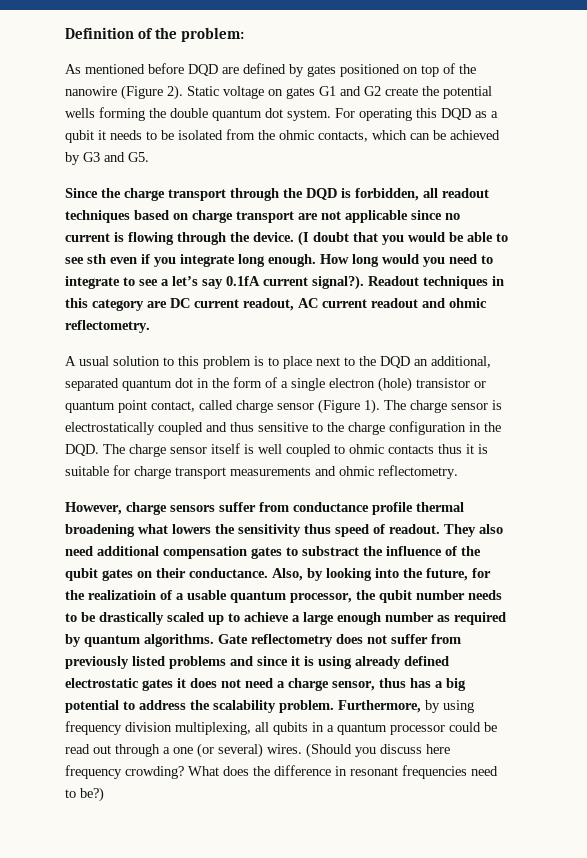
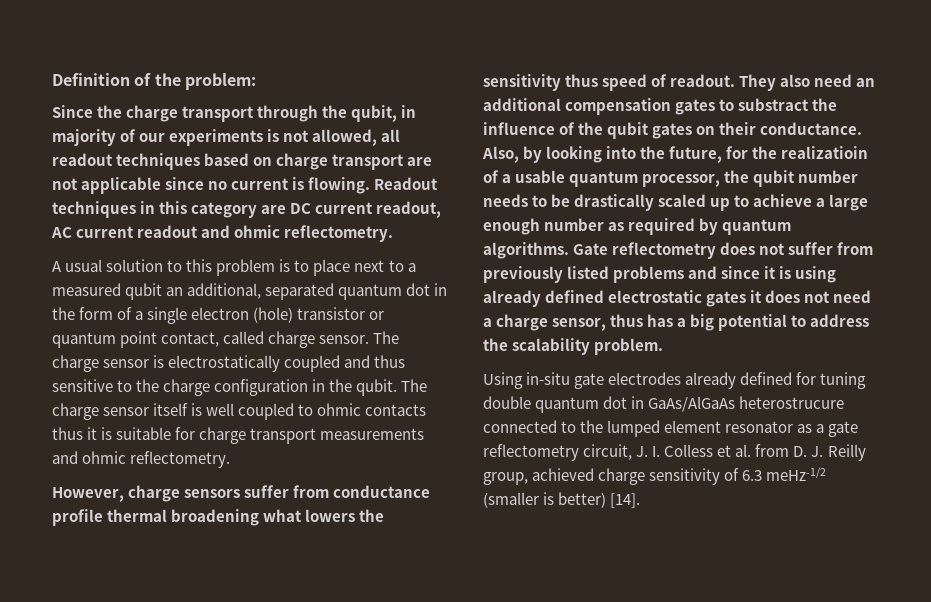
[65,63,476,77] [65,85,492,100] [65,107,498,121] [65,129,500,143] [65,152,149,165] // As mentioned before DQD are defined by gates positioned on top of the nanowire (Figure 2). Static voltage on gates G1 and G2 create the potential wells forming the double quantum dot system. For operating this DQD as a qubit it needs to be isolated from the ohmic contacts, which can be achieved by G3 and G5. -> (256, 81) none
[306,188,419,201] DQD is forbidden, -> [351,105,417,122] [52,129,378,146] qubit, in majority of our experiments is not allowed,
[128,231,508,246] [65,254,493,267] [65,275,364,290] flowing through the device. (I doubt that you would be able to see sth even if you integrate long enough. How long would you need to integrate to see a let’s say 0.1fA current signal?). -> [308,177,371,194] flowing.
[359,356,410,368] the DQD -> [407,263,416,272] [52,283,163,300] a measured qubit
[277,399,380,414] sensor (Figure 1). -> [319,335,370,344] sensor.
[65,444,99,456] DQD. -> [356,379,398,396] qubit.
(93, 551) none -> [856,78,876,87] an
[338,700,474,713] [65,721,497,735] [65,743,450,758] [65,765,498,779] [65,787,104,802] Furthermore, by using frequency division multiplexing, all qubits in a quantum processor could be read out through a one (or several) wires. (Should you discuss here frequency crowding? What does the difference in resonant frequencies need to be?) -> [483,372,867,389] [483,396,845,413] [483,420,859,437] [483,444,866,461] [483,467,827,485] [483,492,641,508] // Using in-situ gate electrodes already defined for tuning double quantum dot in GaAs/AlGaAs heterostrucure connected to the lumped element resonator as a gate reflectometry circuit, J. I. Colless et al. from D. J. Reilly group, achieved charge sensitivity of 6.3 meHz-1/2 (smaller is better) [14].

